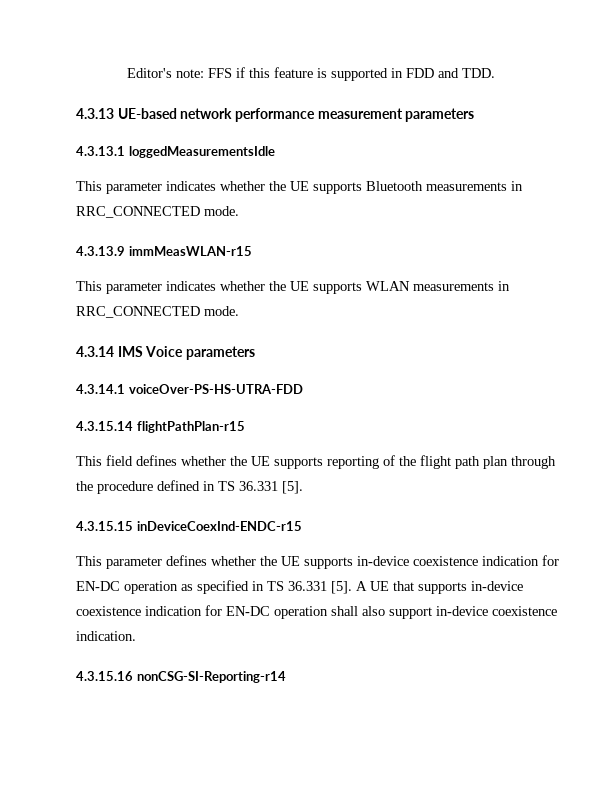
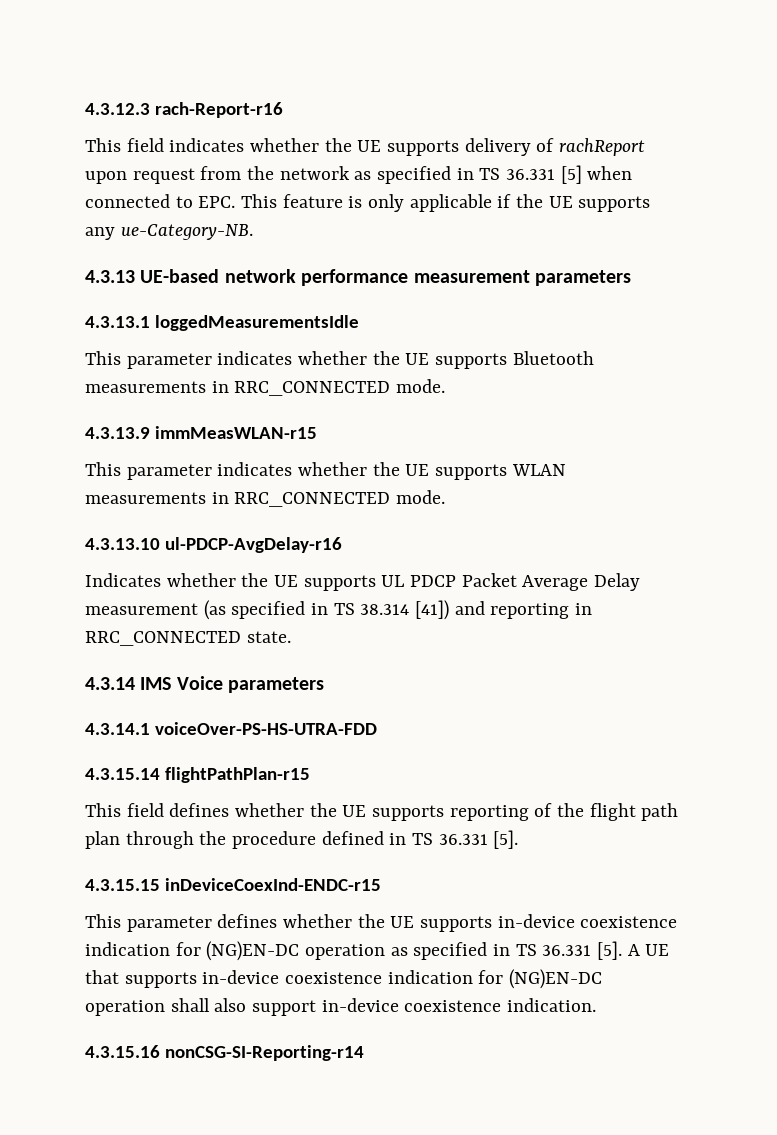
[126,67,495,81] Editor's note: FFS if this feature is supported in FDD and TDD. -> [85,102,283,118] [85,138,646,156] [85,165,633,184] [85,194,651,212] [85,224,253,240] 4.3.12.3 rach-Report-r16 // This field indicates whether the UE supports delivery of rachReport upon request from the network as specified in TS 36.331 [5] when connected to EPC. This feature is only applicable if the UE supports any ue-Category-NB.
(239, 311) none -> [85,537,342,553] [85,573,641,591] [85,600,593,620] [85,631,291,646] // 4.3.13.10 ul-PDCP-AvgDelay-r16 // Indicates whether the UE supports UL PDCP Packet Average Delay measurement (as specified in TS 38.314 [41]) and reporting in RRC_CONNECTED state.
[76,581,120,591] EN-DC -> [206,941,300,961] (NG)EN-DC
[226,606,270,616] EN-DC -> [509,969,603,989] (NG)EN-DC

